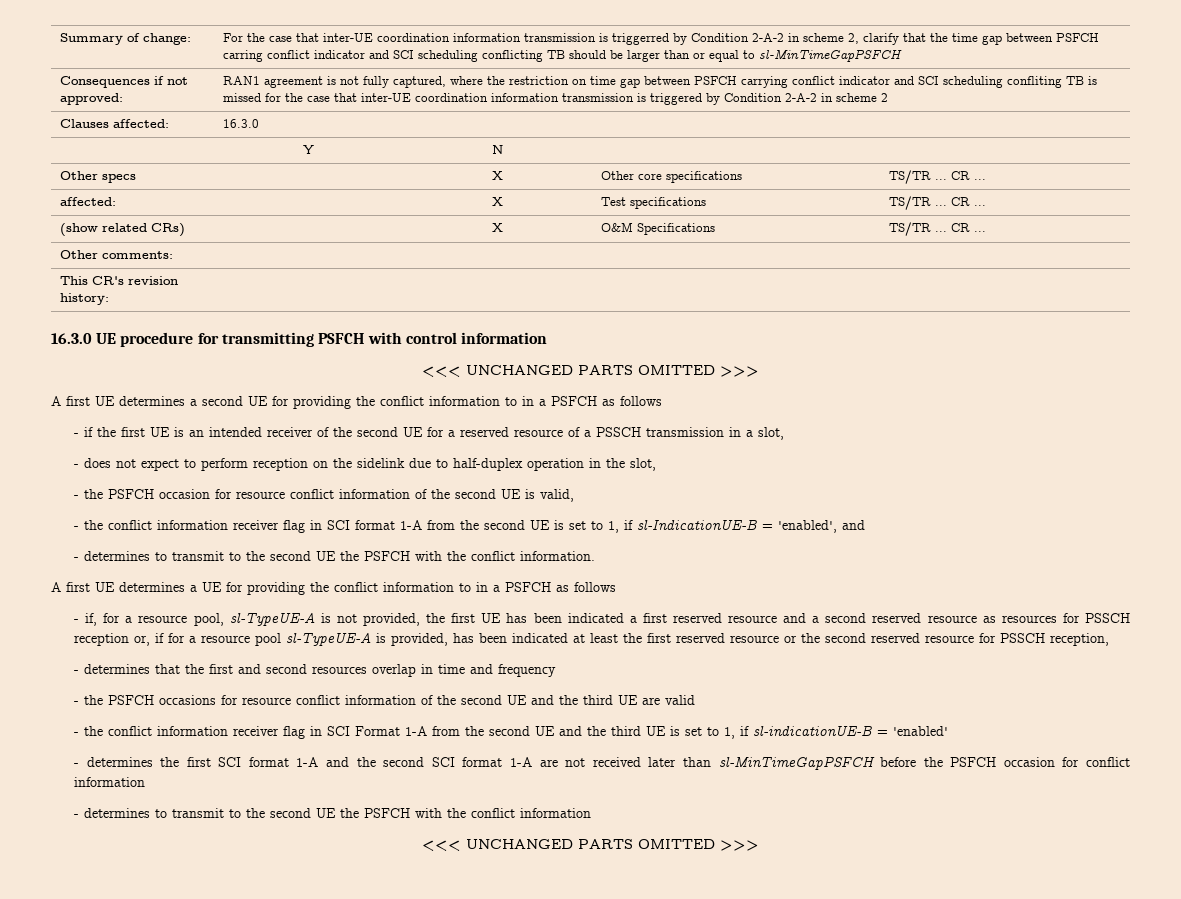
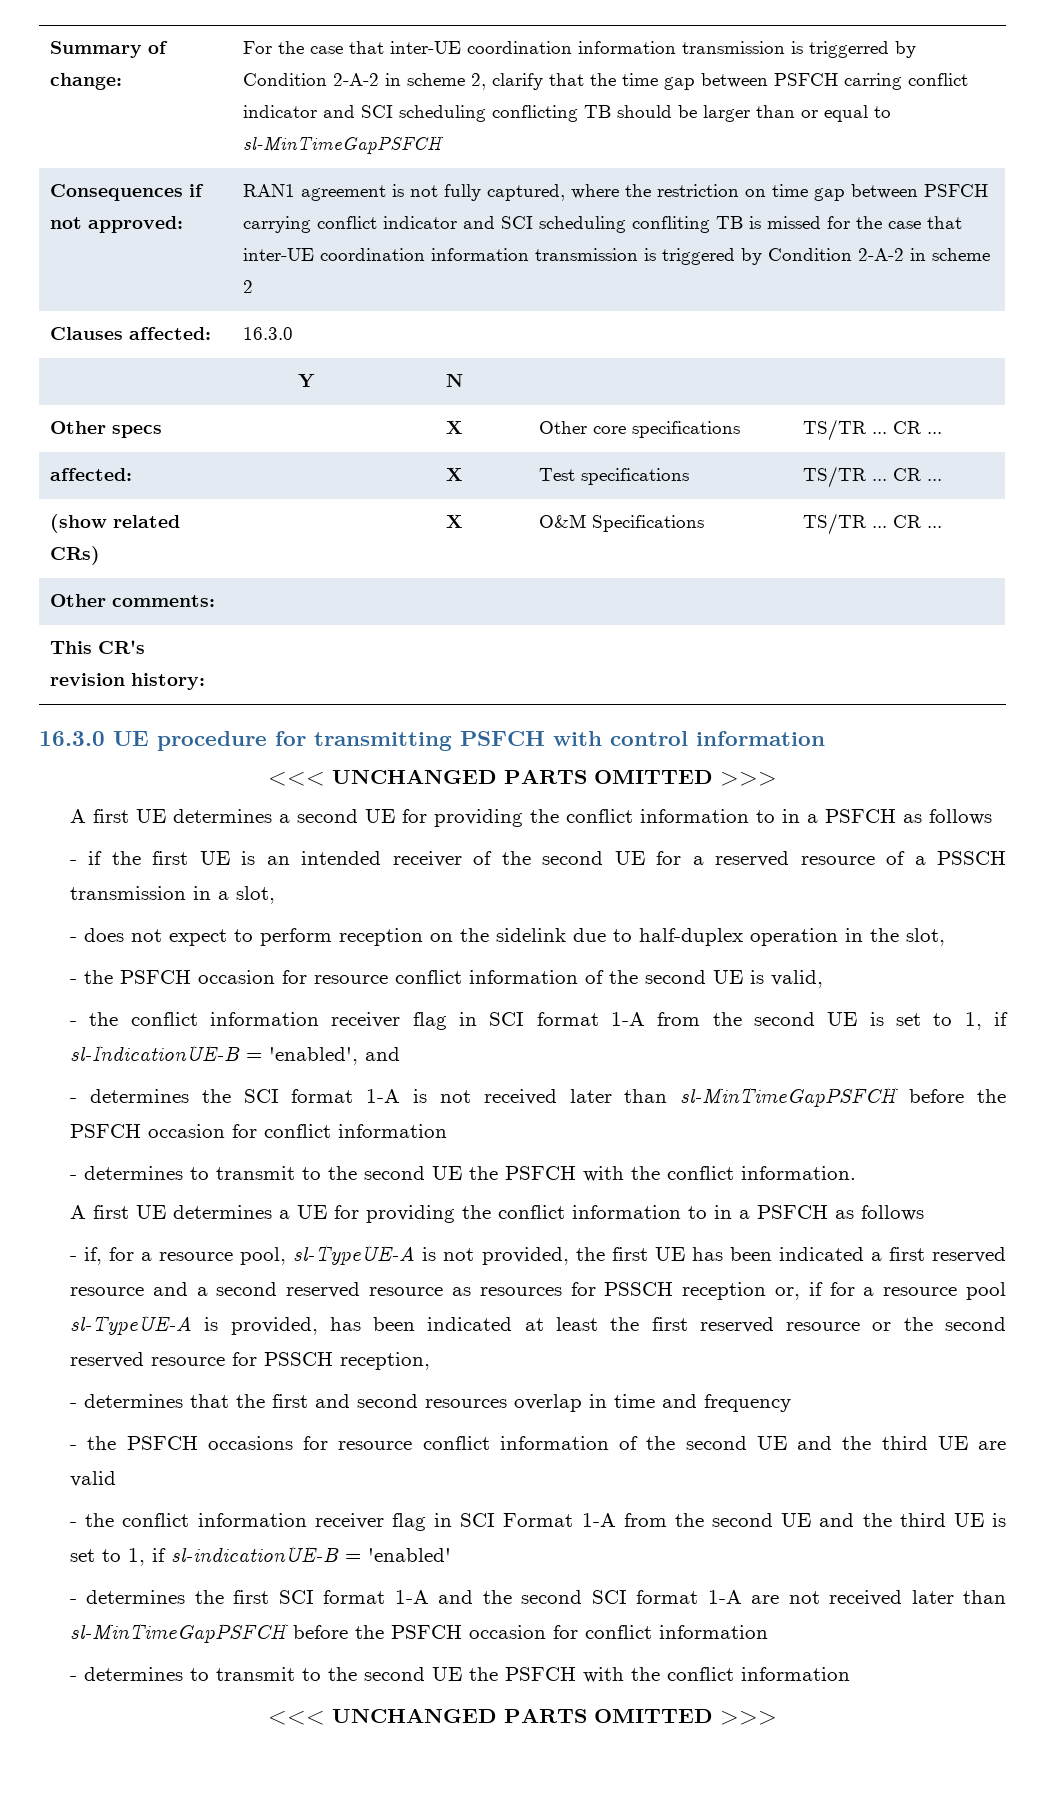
(865, 525) none -> [70,1087,1006,1107] [70,1124,448,1138] // - determines the SCI format 1-A is not received later than sl-MinTimeGapPSFCH before the PSFCH occasion for conflict information

